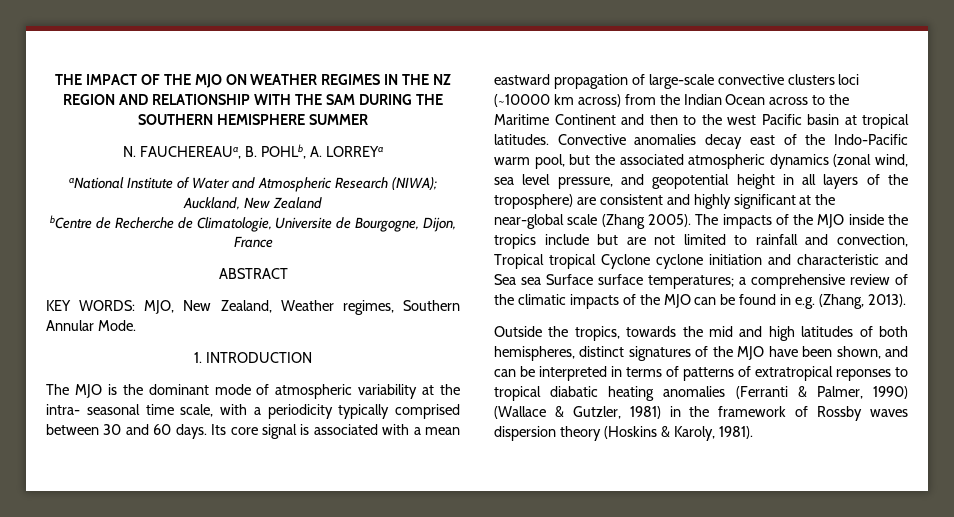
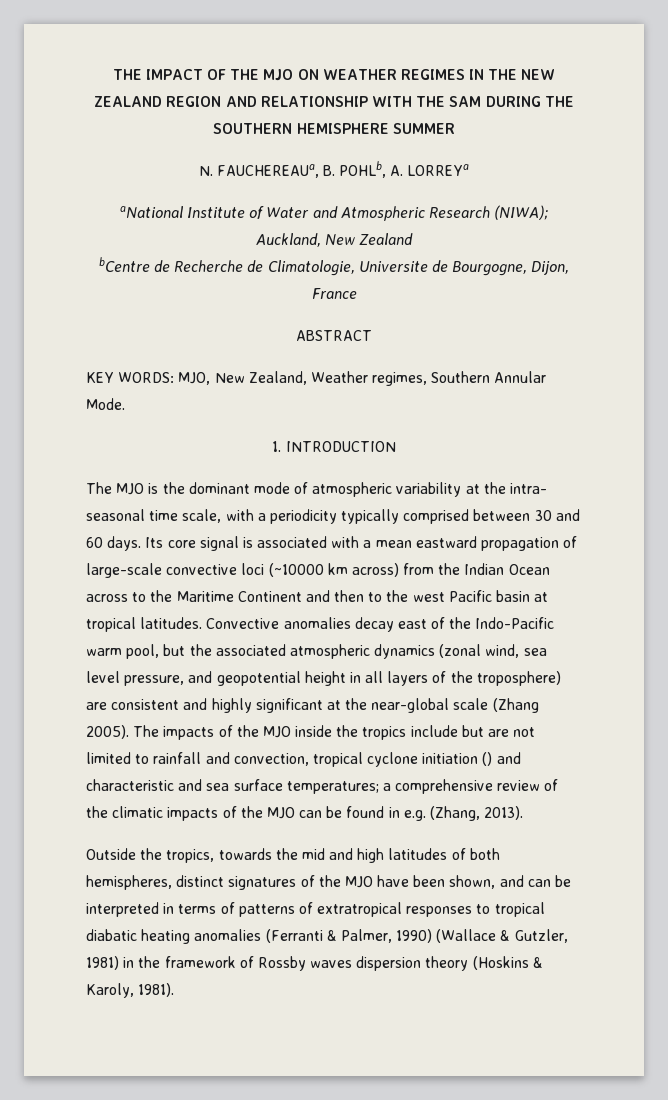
[433,74,452,85] NZ -> [521,69,556,80] [94,96,163,107] NEW ZEALAND
[787,74,835,85] clusters -> (238, 569) none
[494,254,650,269] Tropical tropical Cyclone -> [312,752,363,767] tropical
(762, 259) none -> [482,752,493,766] ()
[494,274,593,285] Sea sea Surface -> [206,783,230,791] sea
[836,369,891,381] reponses -> [406,906,473,917] responses

